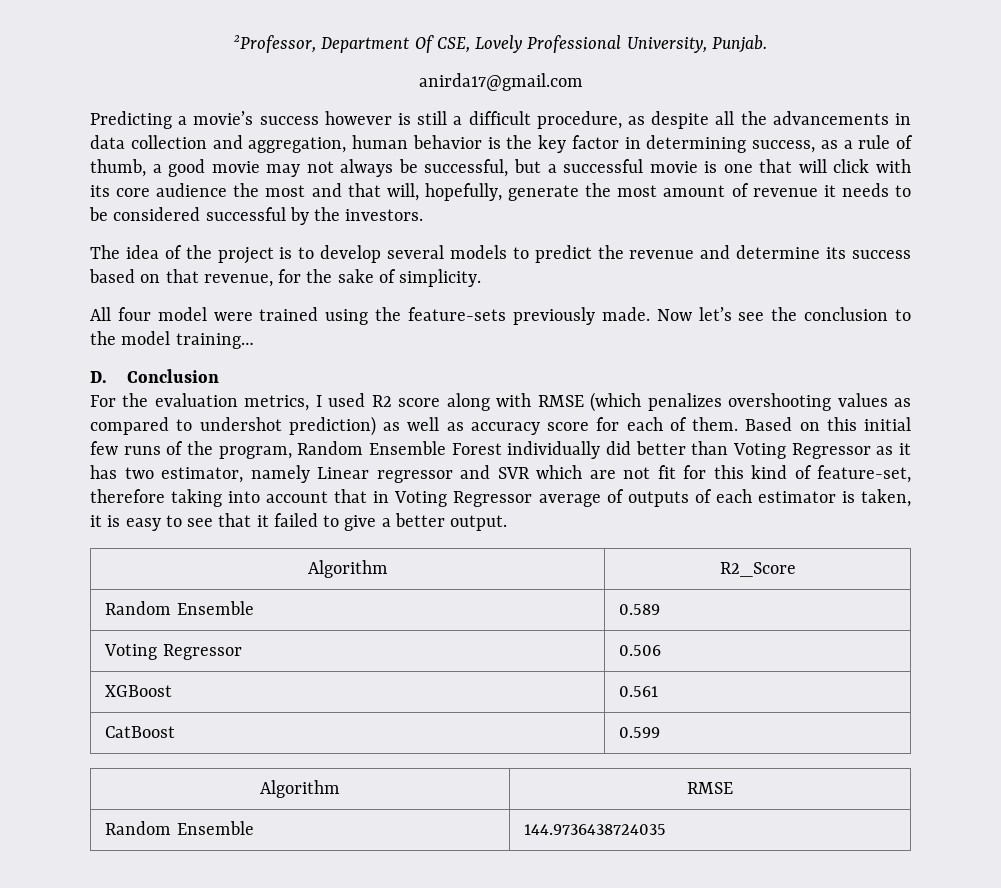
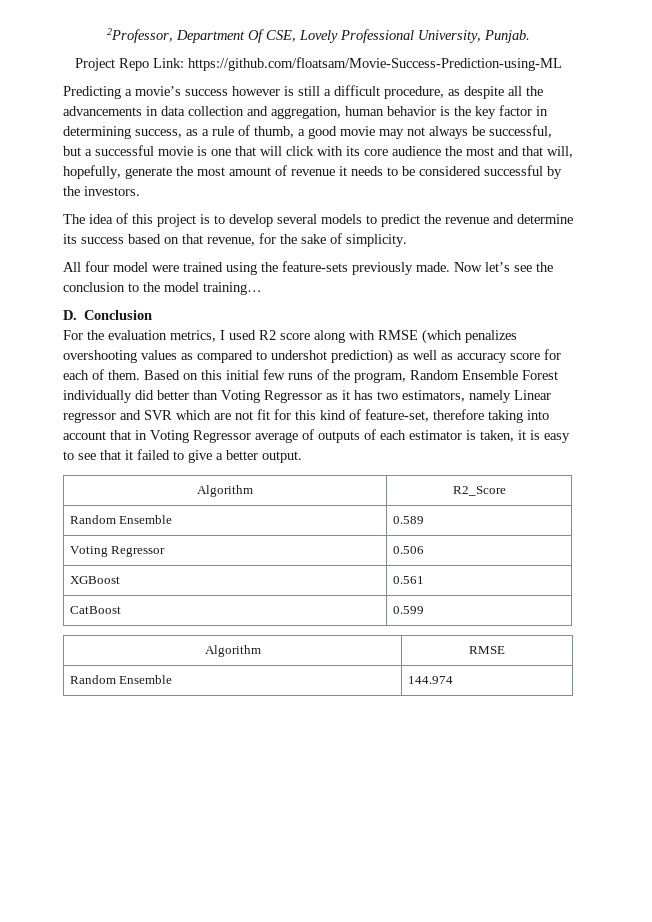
[418,73,583,91] anirda17@gmail.com -> [74,57,562,71] Project Repo Link: https://github.com/floatsam/Movie-Success-Prediction-using-ML
[185,245,212,259] the -> [132,214,153,224] this
[161,467,243,483] estimator, -> [402,390,465,402] estimators,
[524,824,667,835] 144.9736438724035 -> [407,676,453,684] 144.974

